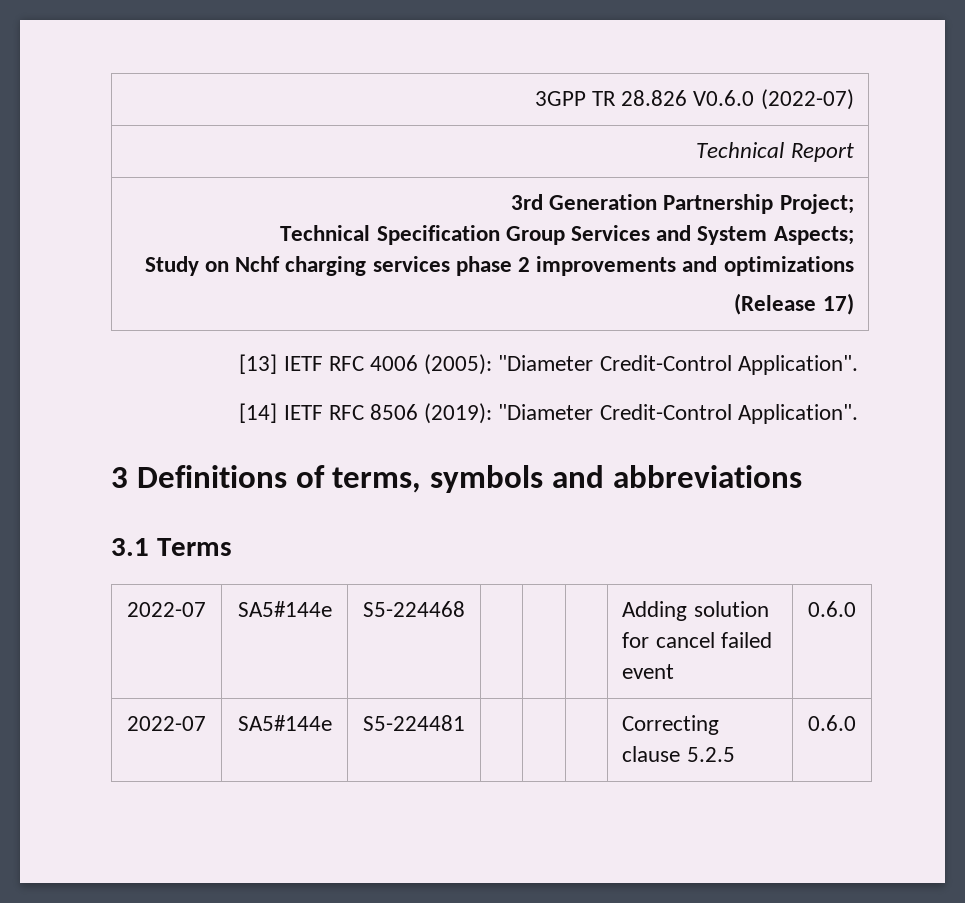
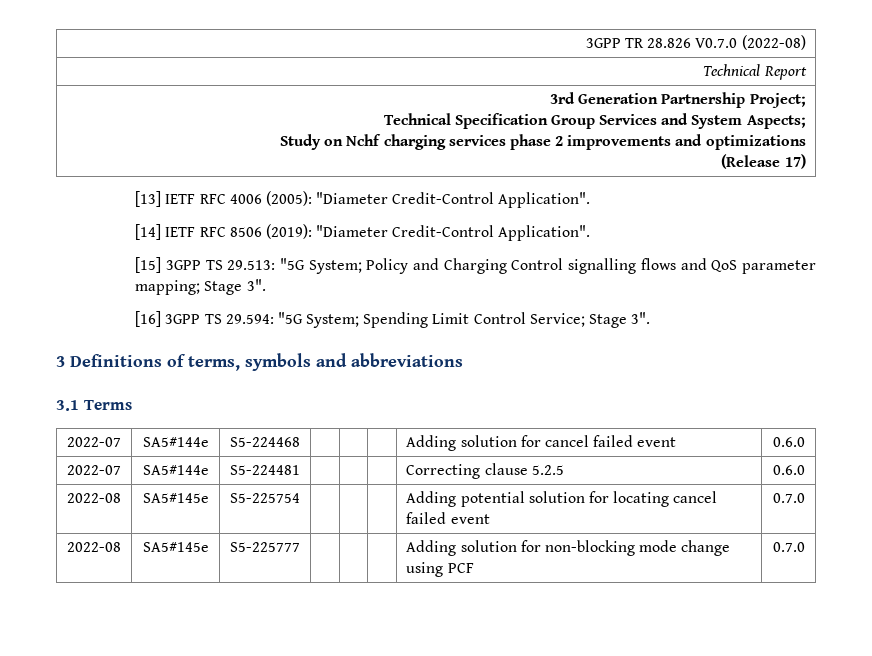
[693,89,854,110] V0.6.0 (2022-07) -> [695,35,806,50] V0.7.0 (2022-08)
(858, 414) none -> [135,257,816,274] [135,279,266,295] [135,311,651,328] // [15] 3GPP TS 29.513: "5G System; Policy and Charging Control signalling flows and QoS parameter mapping; Stage 3". // [16] 3GPP TS 29.594: "5G System; Spending Limit Control Service; Stage 3".
(856, 723) none -> [67,493,121,503] [142,493,209,503] [230,493,300,503] [406,491,718,507] [406,512,490,524] [772,493,805,503] [67,542,121,552] [142,542,209,552] [230,542,300,552] [406,540,731,556] [406,562,474,577] [772,542,805,552] // 2022-08 | SA5#145e | S5-225754 | | | | Adding potential solution for locating cancel failed event | 0.7.0 // 2022-08 | SA5#145e | S5-225777 | | | | Adding solution for non-blocking mode change using PCF | 0.7.0

